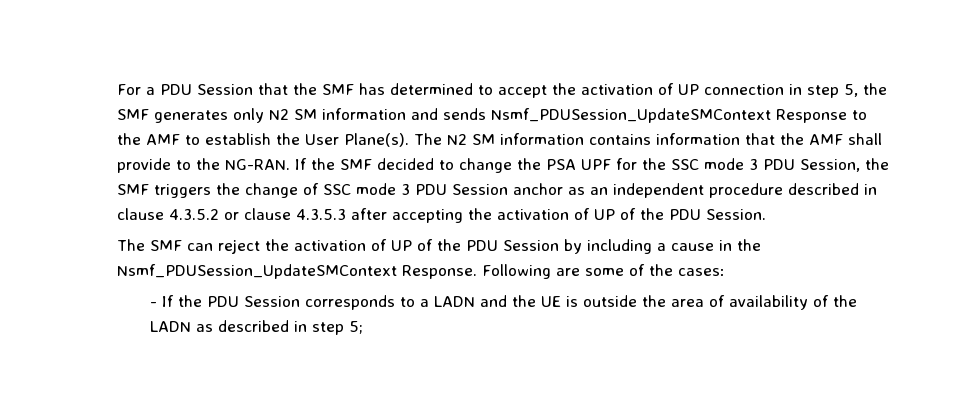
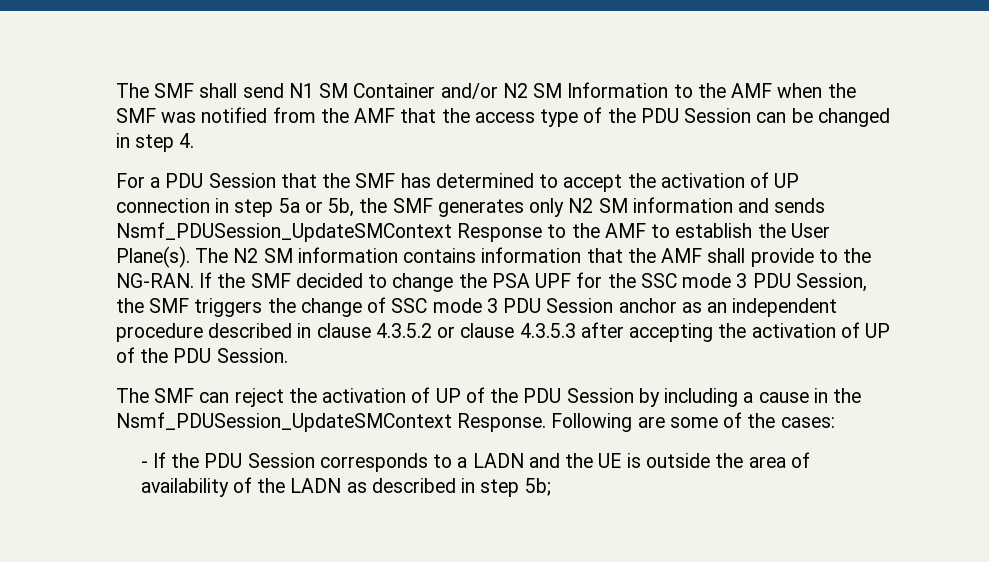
(116, 89) none -> [115,82,856,99] [115,107,891,127] [115,133,195,152] The SMF shall send N1 SM Container and/or N2 SM Information to the AMF when the SMF was notified from the AMF that the access type of the PDU Session can be changed in step 4. //
[843,84,858,97] 5, -> [278,198,355,217] 5a or 5b,
[349,321,364,334] 5; -> [524,478,551,496] 5b;

